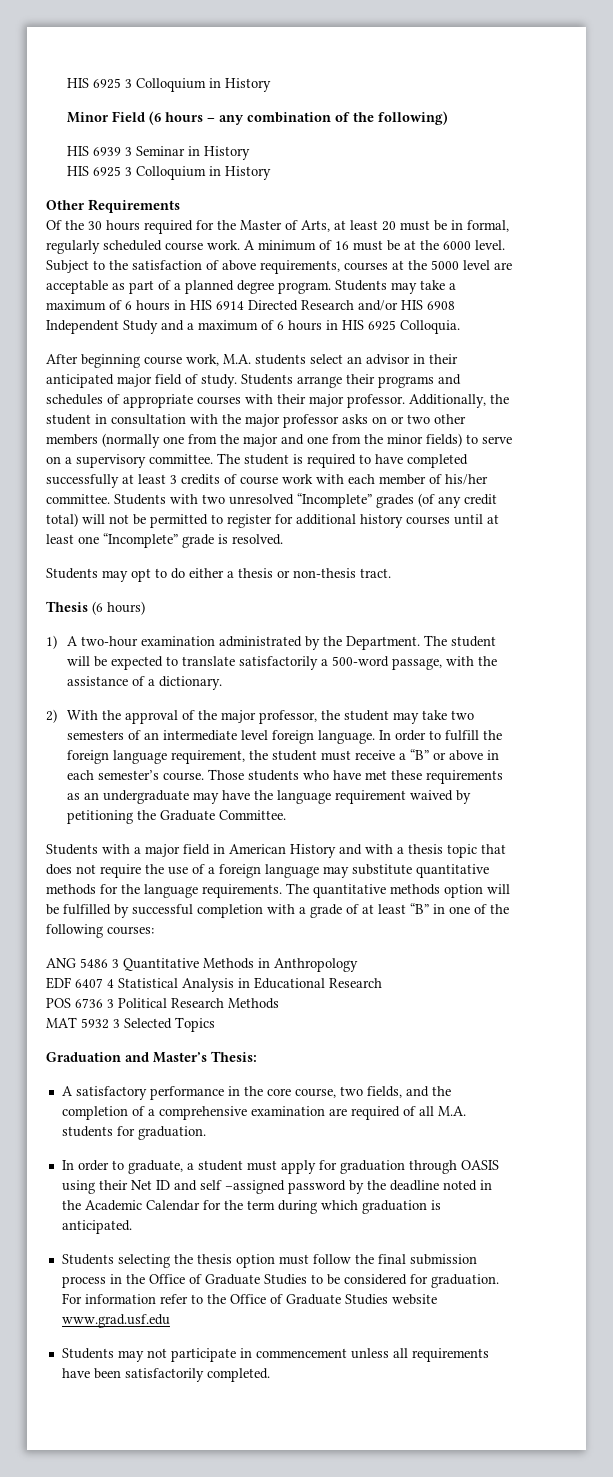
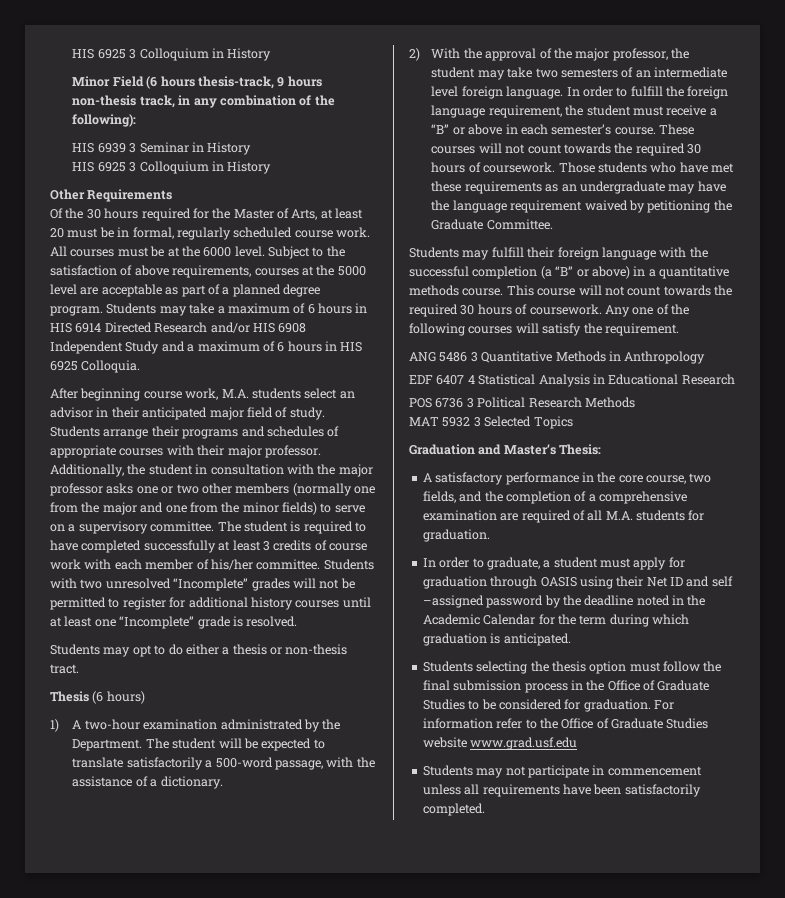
[206,118,215,122] – -> [197,76,322,89] [72,95,191,108] thesis-track, 9 hours non-thesis track, in
[377,111,448,125] following) -> [72,114,137,127] following):
[244,240,349,251] A minimum of 16 -> [50,246,115,257] All courses
[372,416,387,424] on -> [136,486,158,494] one
[418,493,497,508] [46,513,78,527] (of any credit total) -> (290, 584) none
(204, 776) none -> [659,124,695,135] [431,143,702,156] [431,162,556,173] These courses will not count towards the required 30 hours of coursework.
[102,844,506,858] [46,864,489,878] [46,883,510,898] [46,903,509,918] [46,924,154,938] with a major field in American History and with a thesis topic that does not require the use of a foreign language may substitute quantitative methods for the language requirements. The quantitative methods option will be fulfilled by successful completion with a grade of at least “B” in one of the following courses: -> [462,247,708,260] [409,266,729,279] [409,285,732,296] [409,304,689,317] [409,323,679,336] may fulfill their foreign language with the successful completion (a “B” or above) in a quantitative methods course. This course will not count towards the required 30 hours of coursework. Any one of the following courses will satisfy the requirement.

